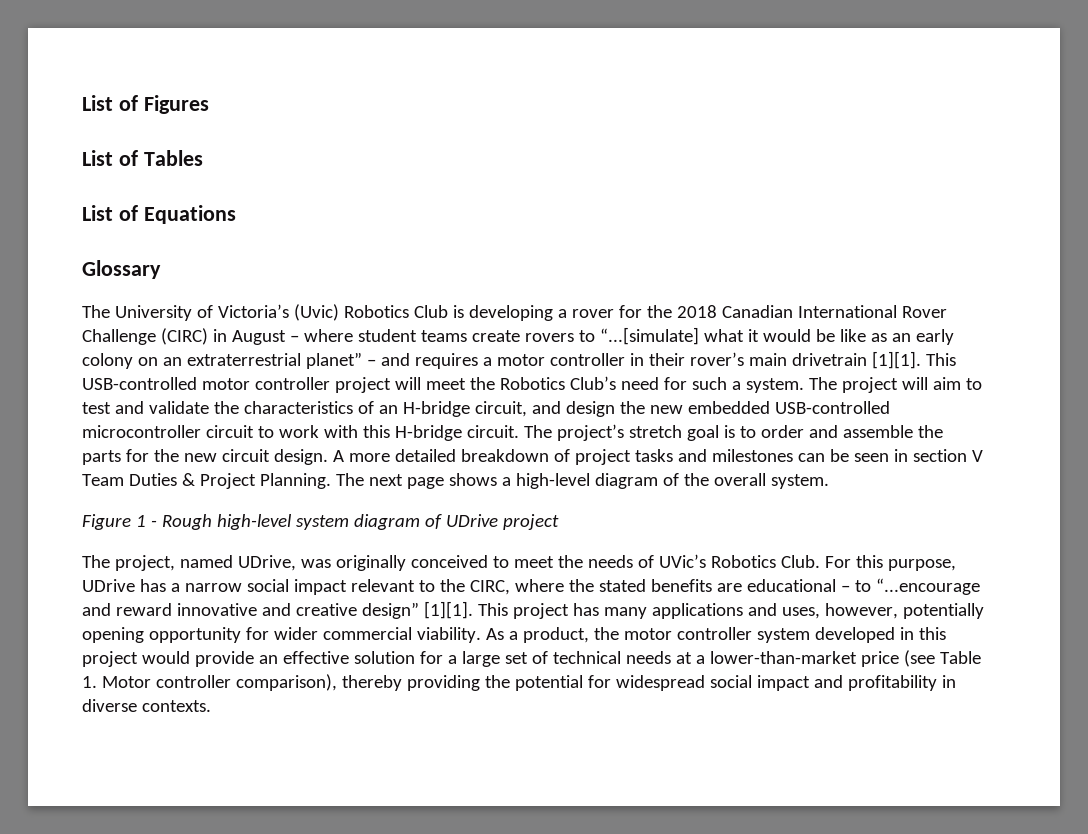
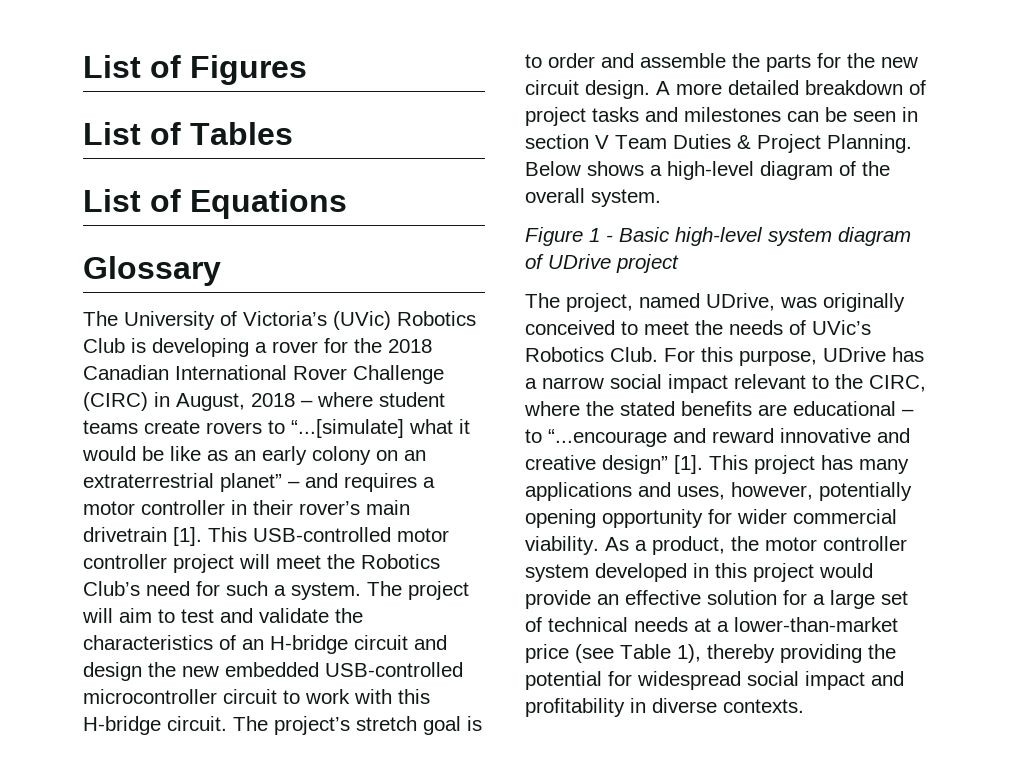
[293,304,339,321] (Uvic) -> [333,311,391,330] (UVic)
[231,330,286,345] August -> [176,393,295,411] August, 2018
[871,351,921,369] [1][1]. -> [173,527,202,546] [1].
[474,401,527,417] circuit, -> [354,635,408,650] circuit
[335,473,444,489] The next page -> [525,161,581,176] Below
[161,514,212,530] Rough -> [619,227,670,242] Basic
[423,601,473,619] [1][1]. -> [674,455,703,474] [1].
[82,674,337,691] 1. Motor controller comparison), -> [677,644,701,663] 1),

